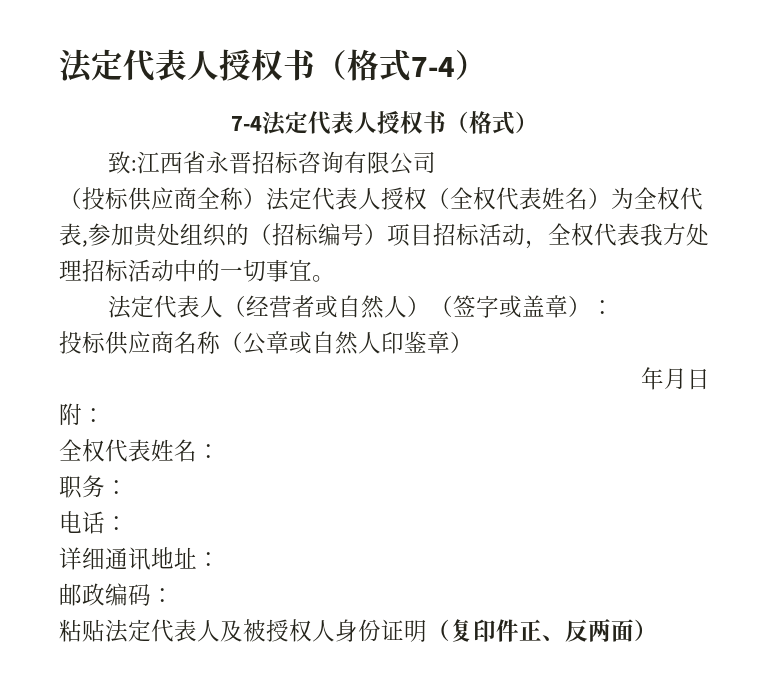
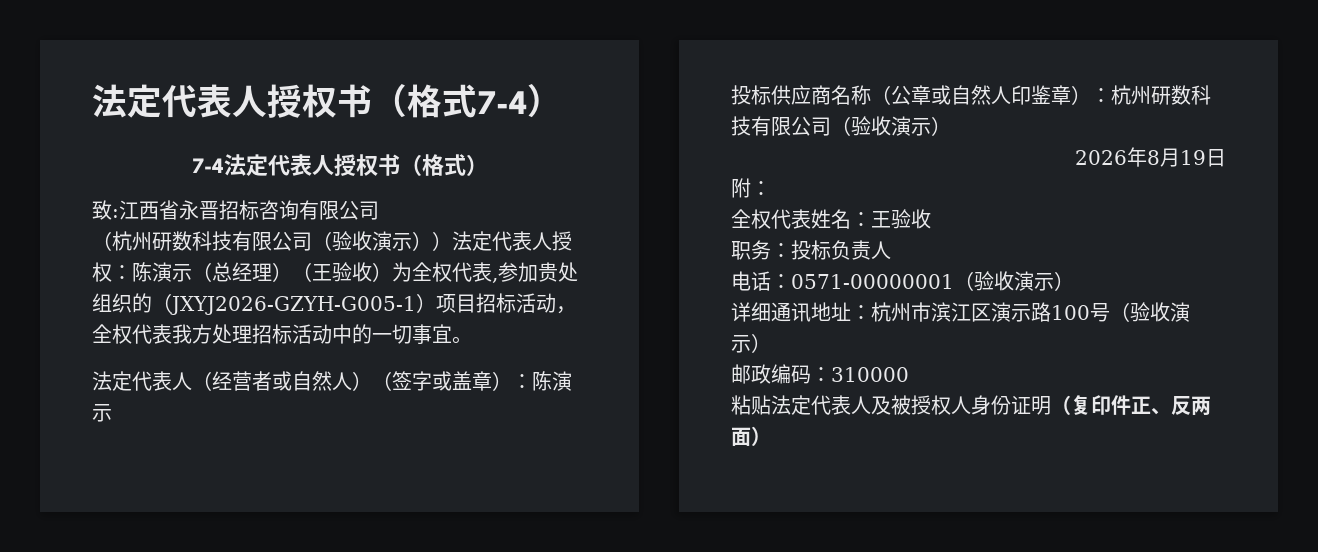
[82,187,588,211] 投标供应商全称）法定代表人授权（全权代表姓名 -> [112,231,572,251] [92,262,372,282] 杭州研数科技有限公司（验收演示））法定代表人授权：陈演示（总经理）（王验收
[272,223,364,246] 招标编号 -> [170,296,416,315] JXYJ2026-GZYH-G005-1
(615, 307) none -> [532,371,572,391] [92,404,112,422] 陈演示
[641,367,687,390] // 年月 -> [1091,85,1211,105] [731,116,951,136] [1075,147,1206,167] ：杭州研数科技有限公司（验收演示） // 2026年8月19
(220, 451) none -> [871,209,931,229] 王验收
(128, 487) none -> [791,240,891,260] 投标负责人
(128, 523) none -> [791,271,1074,291] 0571-00000001（验收演示）
(220, 559) none -> [871,302,1190,322] [731,333,771,353] 杭州市滨江区演示路100号（验收演示）
(174, 595) none -> [831,367,909,382] 310000

